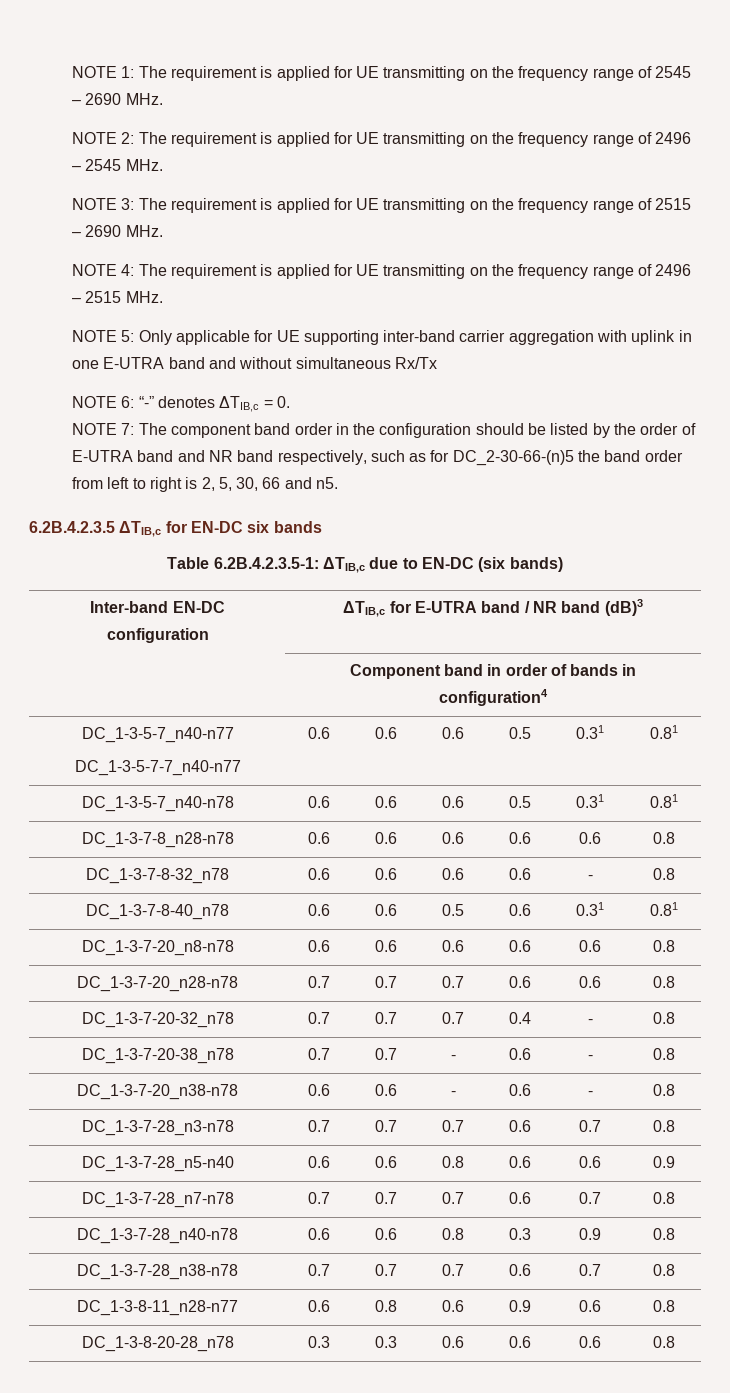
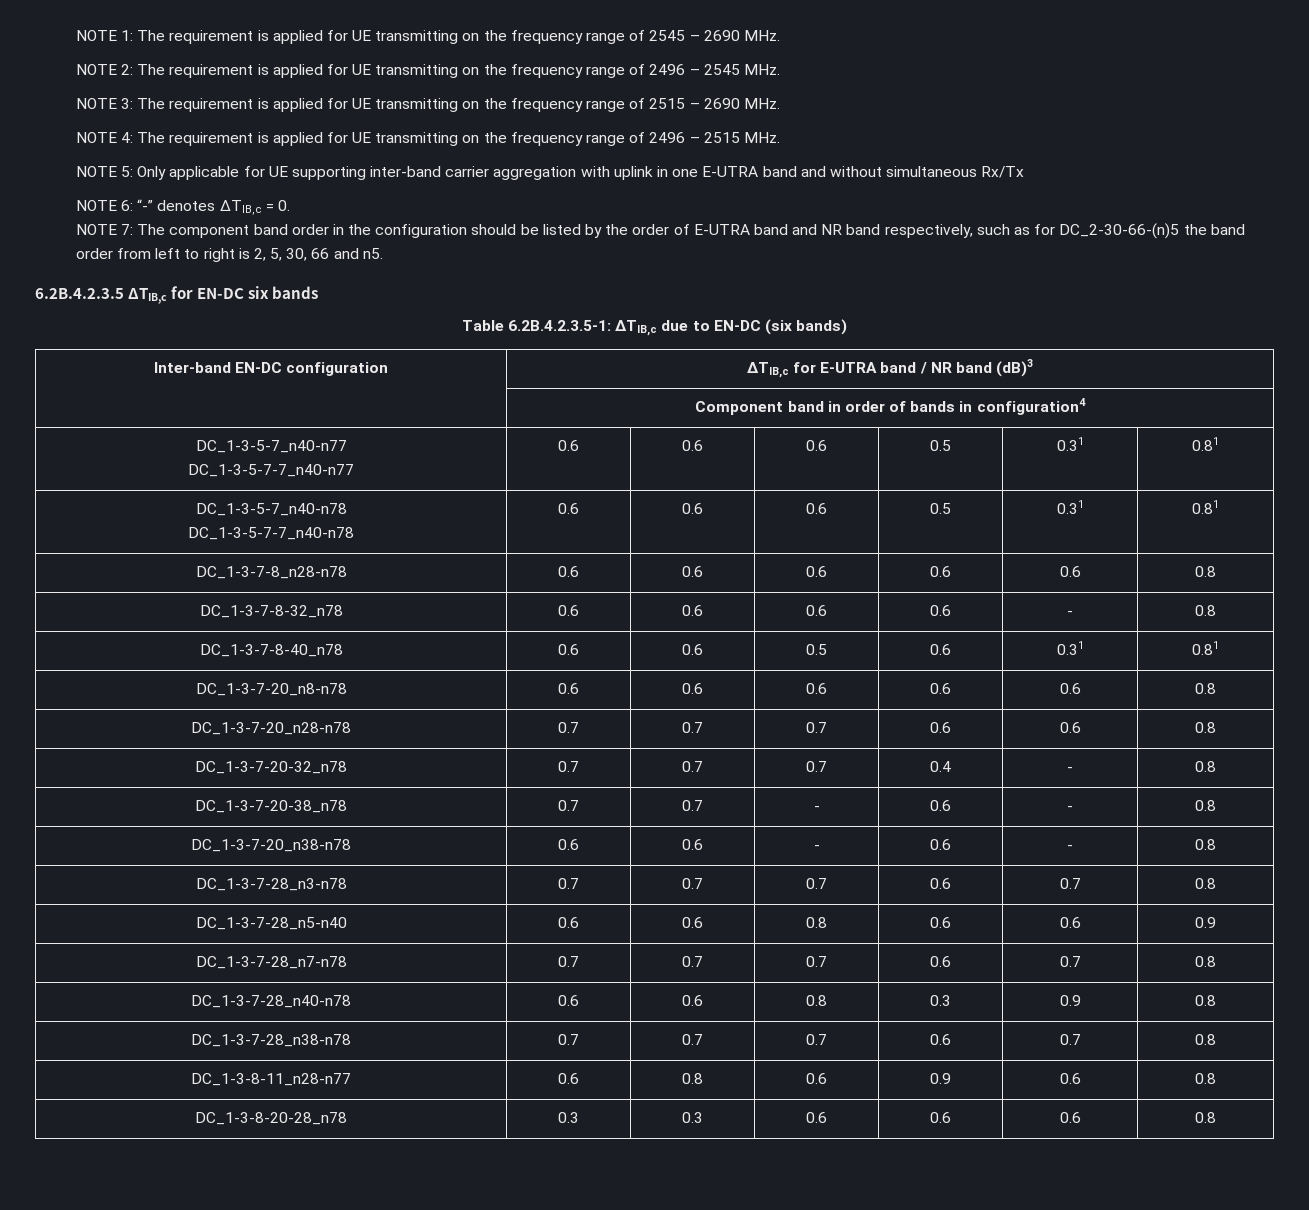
(234, 804) none -> [188,527,354,540] // DC_1-3-5-7-7_n40-n78

